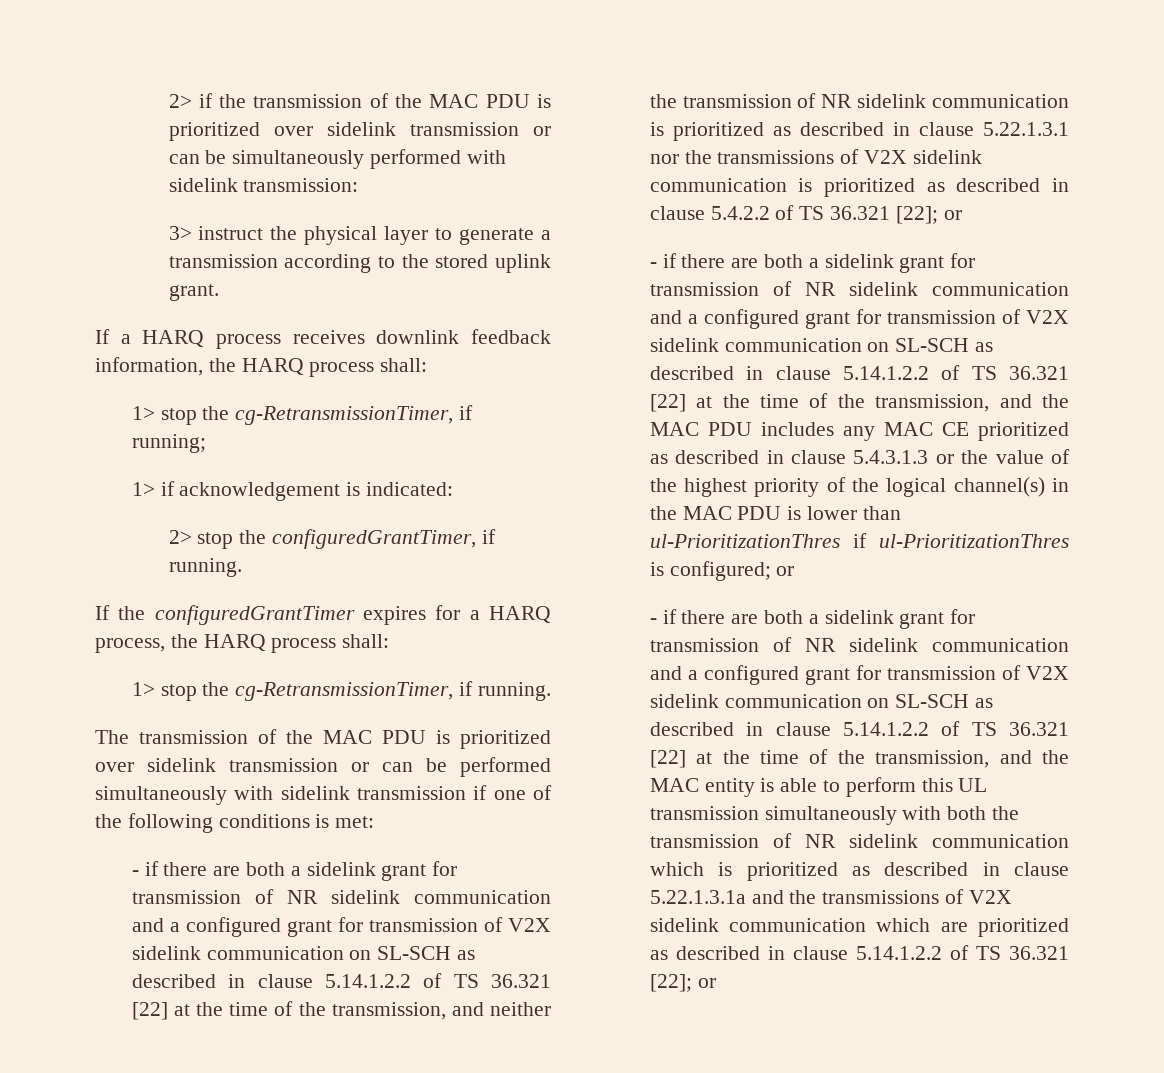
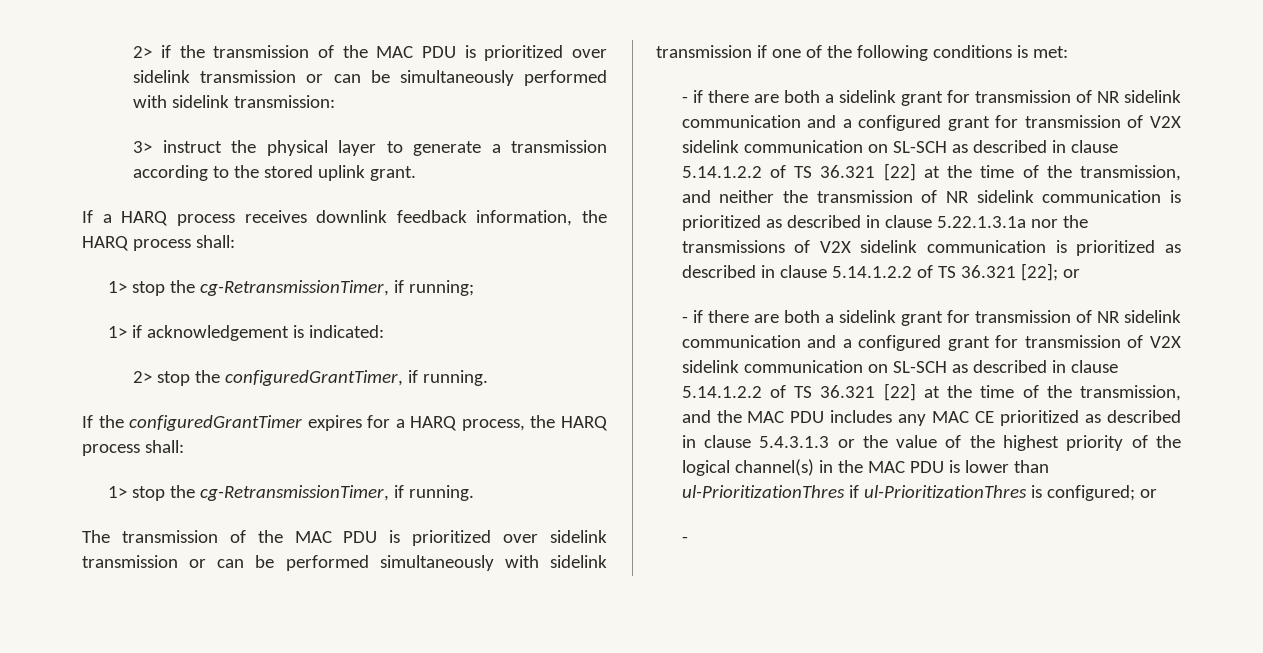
[983,122,1069,136] 5.22.1.3.1 -> [936,216,1026,228] 5.22.1.3.1a
[710,206,770,220] 5.4.2.2 -> [831,266,912,278] 5.14.1.2.2
[662,609,976,629] [649,637,1069,652] [649,665,1069,685] [649,694,993,708] [649,721,1069,736] [649,749,1069,768] [649,777,988,797] [649,806,1019,825] [649,833,1069,848] [649,862,1069,881] [649,889,1012,904] [649,918,1069,937] [649,945,1069,960] [649,974,716,992] if there are both a sidelink grant for transmission of NR sidelink communication and a configured grant for transmission of V2X sidelink communication on SL-SCH as described in clause 5.14.1.2.2 of TS 36.321 [22] at the time of the transmission, and the MAC entity is able to perform this UL transmission simultaneously with both the transmission of NR sidelink communication which is prioritized as described in clause 5.22.1.3.1a and the transmissions of V2X sidelink communication which are prioritized as described in clause 5.14.1.2.2 of TS 36.321 [22]; or -> (688, 539) none

